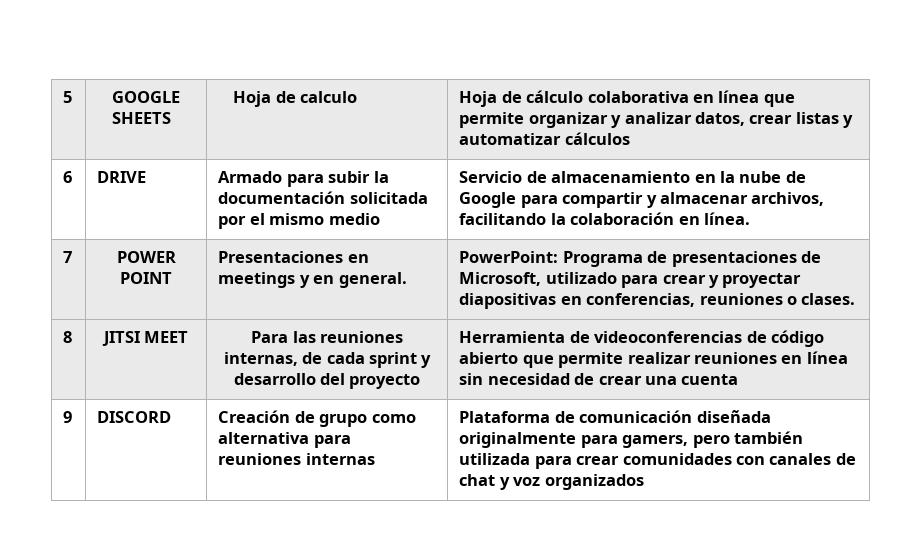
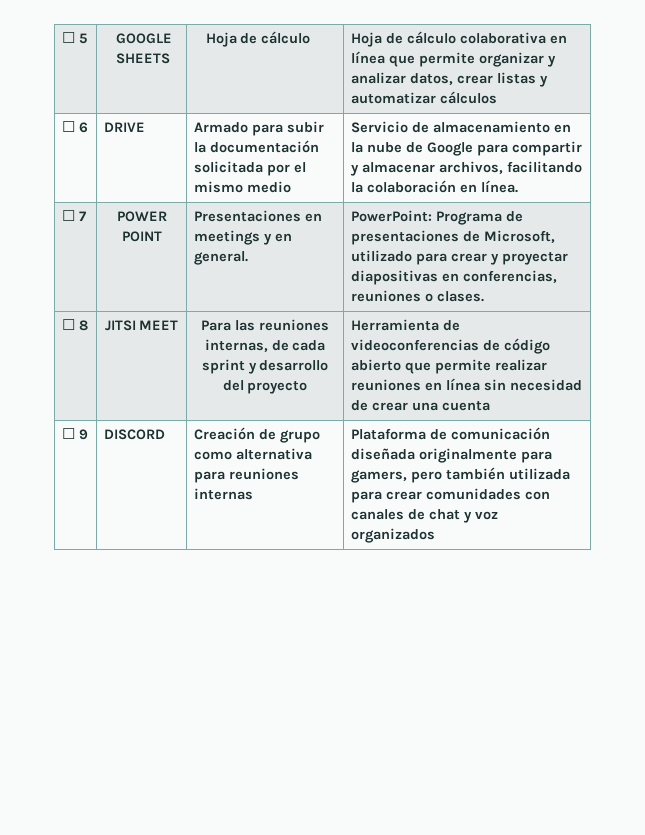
(63, 97) none -> [62,32,76,43] ☐
[300,91,358,103] calculo -> [261,31,311,44] cálculo
(630, 138) none -> [62,121,76,132] ☐
(751, 218) none -> [62,210,76,221] ☐
(856, 299) none -> [62,319,76,330] ☐
(739, 379) none -> [62,428,76,439] ☐

